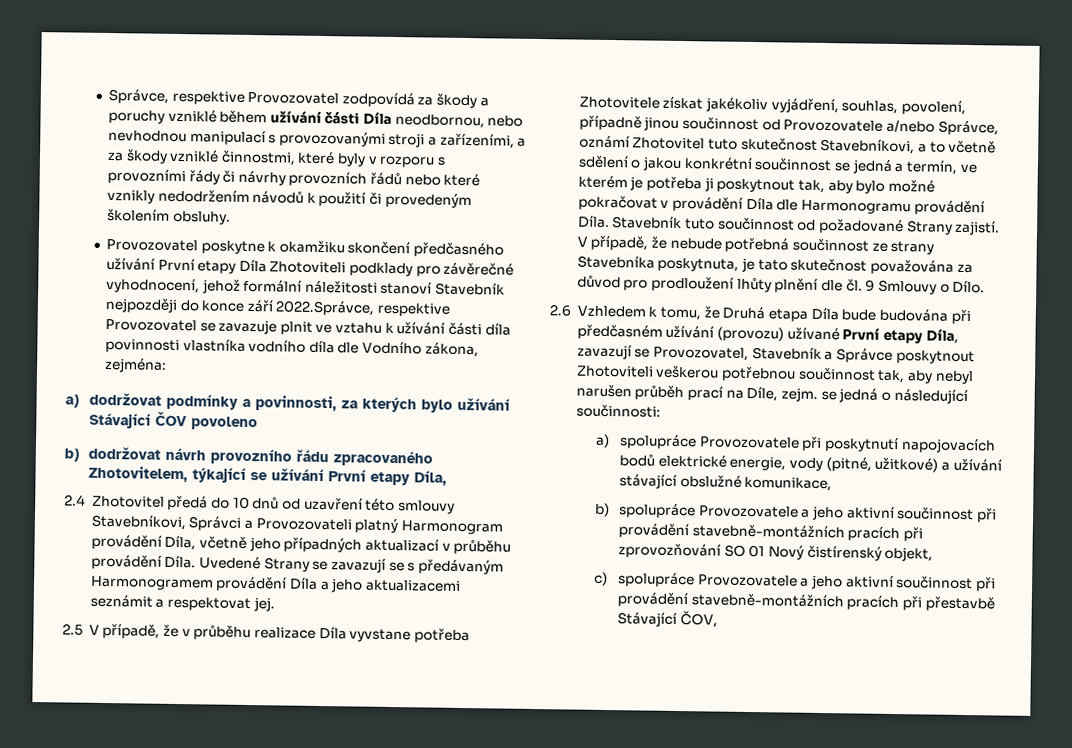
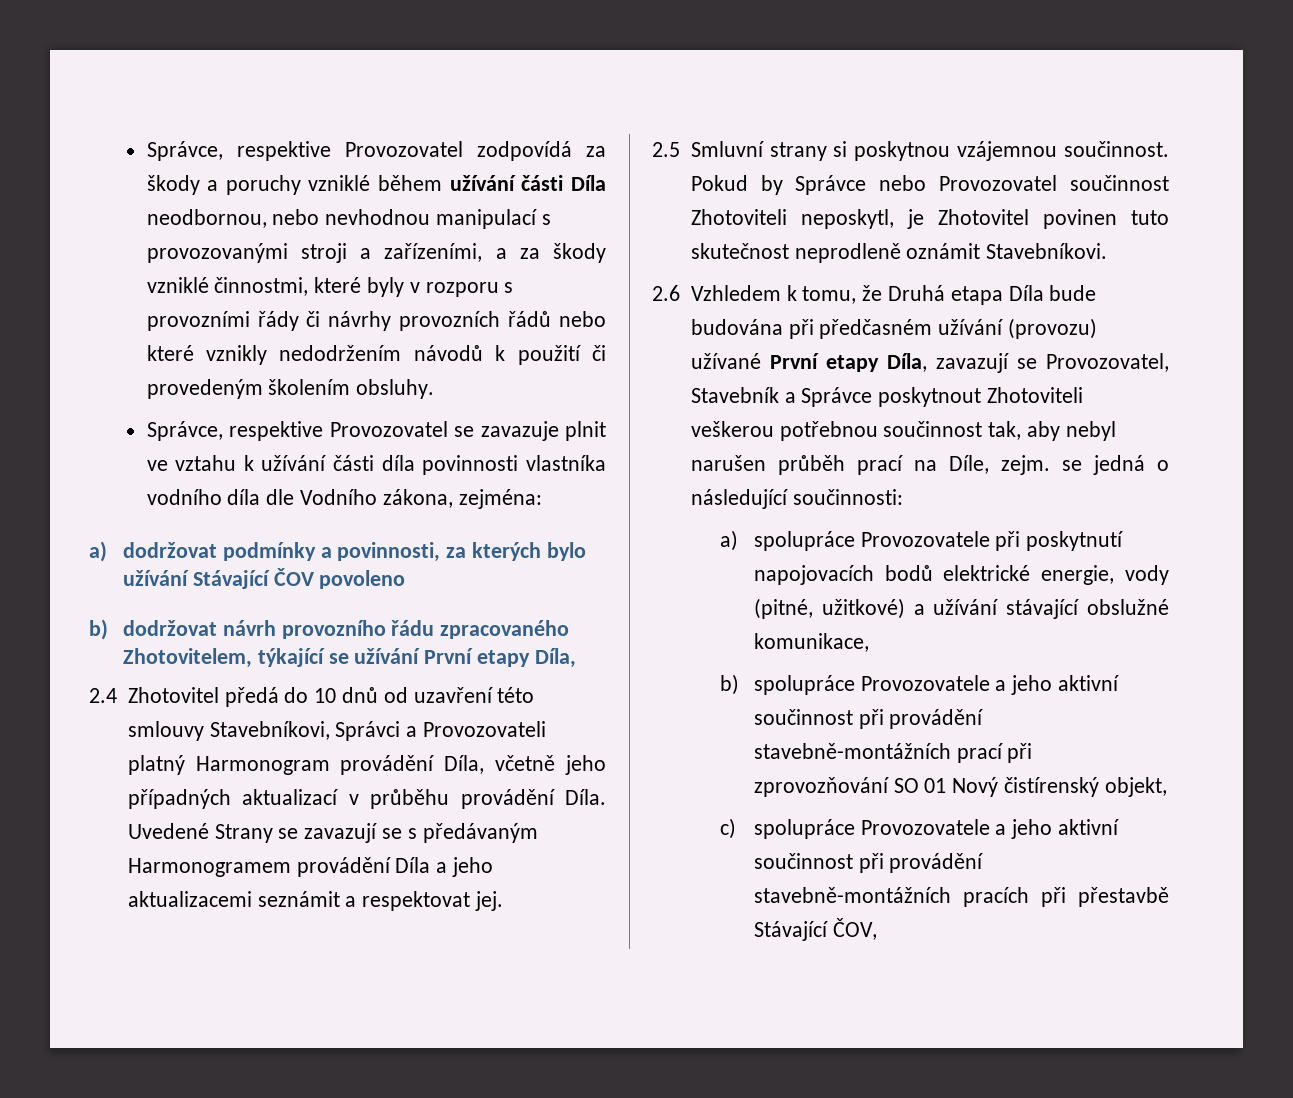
[105,238,505,258] [105,257,515,277] [105,277,506,296] [104,297,375,316] Provozovatel poskytne k okamžiku skončení předčasného užívání První etapy Díla Zhotoviteli podklady pro závěrečné vyhodnocení, jehož formální náležitosti stanoví Stavebník nejpozději do konce září 2022.Správce, -> [146,421,223,441] Správce,
[88,623,470,644] [578,96,966,115] [578,115,999,136] [578,135,997,155] [577,155,977,175] [577,175,935,194] [577,195,985,216] [577,215,1001,236] [576,235,935,255] [576,255,973,275] [576,274,986,295] V případě, že v průběhu realizace Díla vyvstane potřeba Zhotovitele získat jakékoliv vyjádření, souhlas, povolení, případně jinou součinnost od Provozovatele a/nebo Správce, oznámí Zhotovitel tuto skutečnost Stavebníkovi, a to včetně sdělení o jakou konkrétní součinnost se jedná a termín, ve kterém je potřeba ji poskytnout tak, aby bylo možné pokračovat v provádění Díla dle Harmonogramu provádění Díla. Stavebník tuto součinnost od požadované Strany zajistí. V případě, že nebude potřebná součinnost ze strany Stavebníka poskytnuta, je tato skutečnost považována za důvod pro prodloužení lhůty plnění dle čl. 9 Smlouvy o Dílo. -> [690,141,1169,161] [690,175,1169,195] [690,209,1169,229] [690,243,1108,263] Smluvní strany si poskytnou vzájemnou součinnost. Pokud by Správce nebo Provozovatel součinnost Zhotoviteli neposkytl, je Zhotovitel povinen tuto skutečnost neprodleně oznámit Stavebníkovi.
[847,526,901,542] pracích -> [956,743,1003,763] prací

